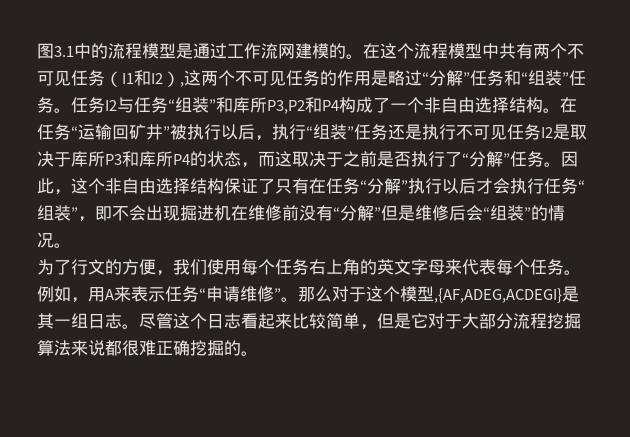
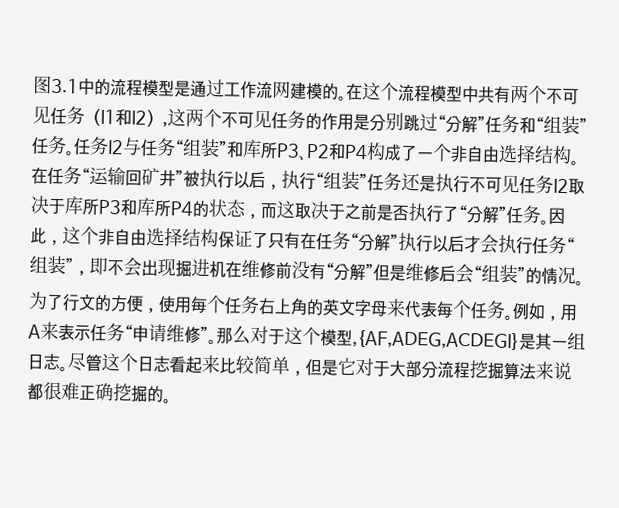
[388,70,405,86] 略 -> [369,112,420,132] 分别跳
[267,100,305,114] P3,P2 -> [276,143,330,161] P3、P2
[553,124,570,140] 是 -> (569, 186) none
[173,259,207,275] 我们 -> (159, 310) none

